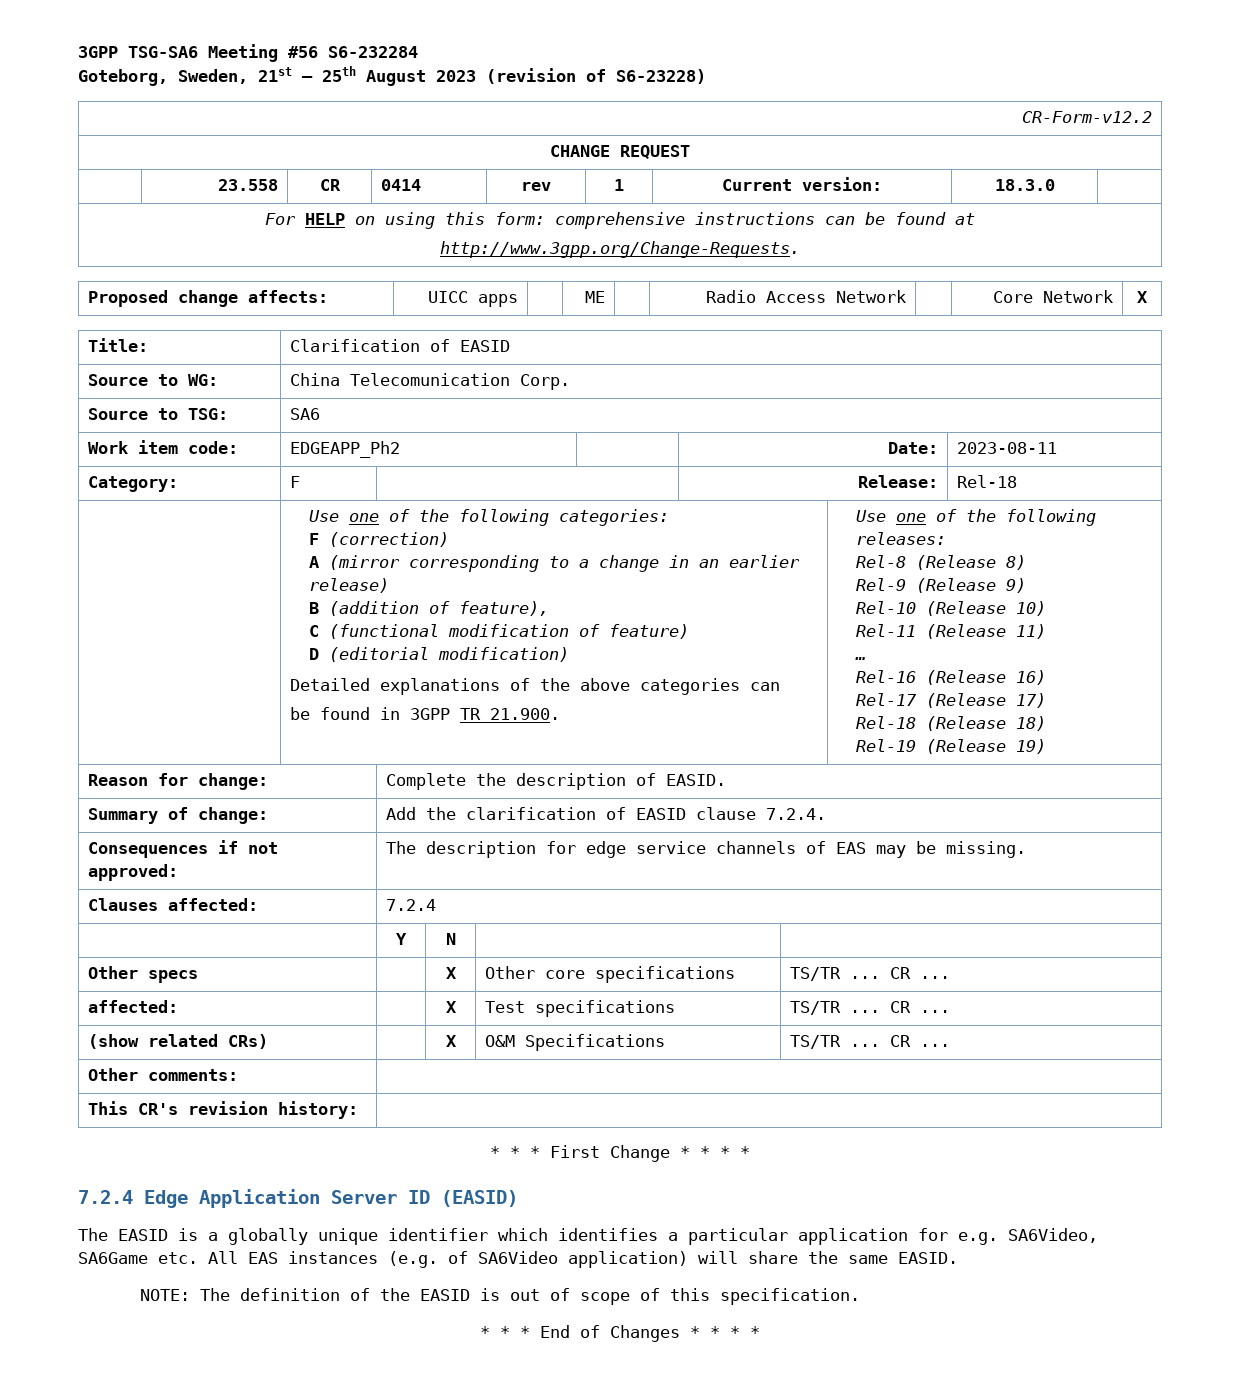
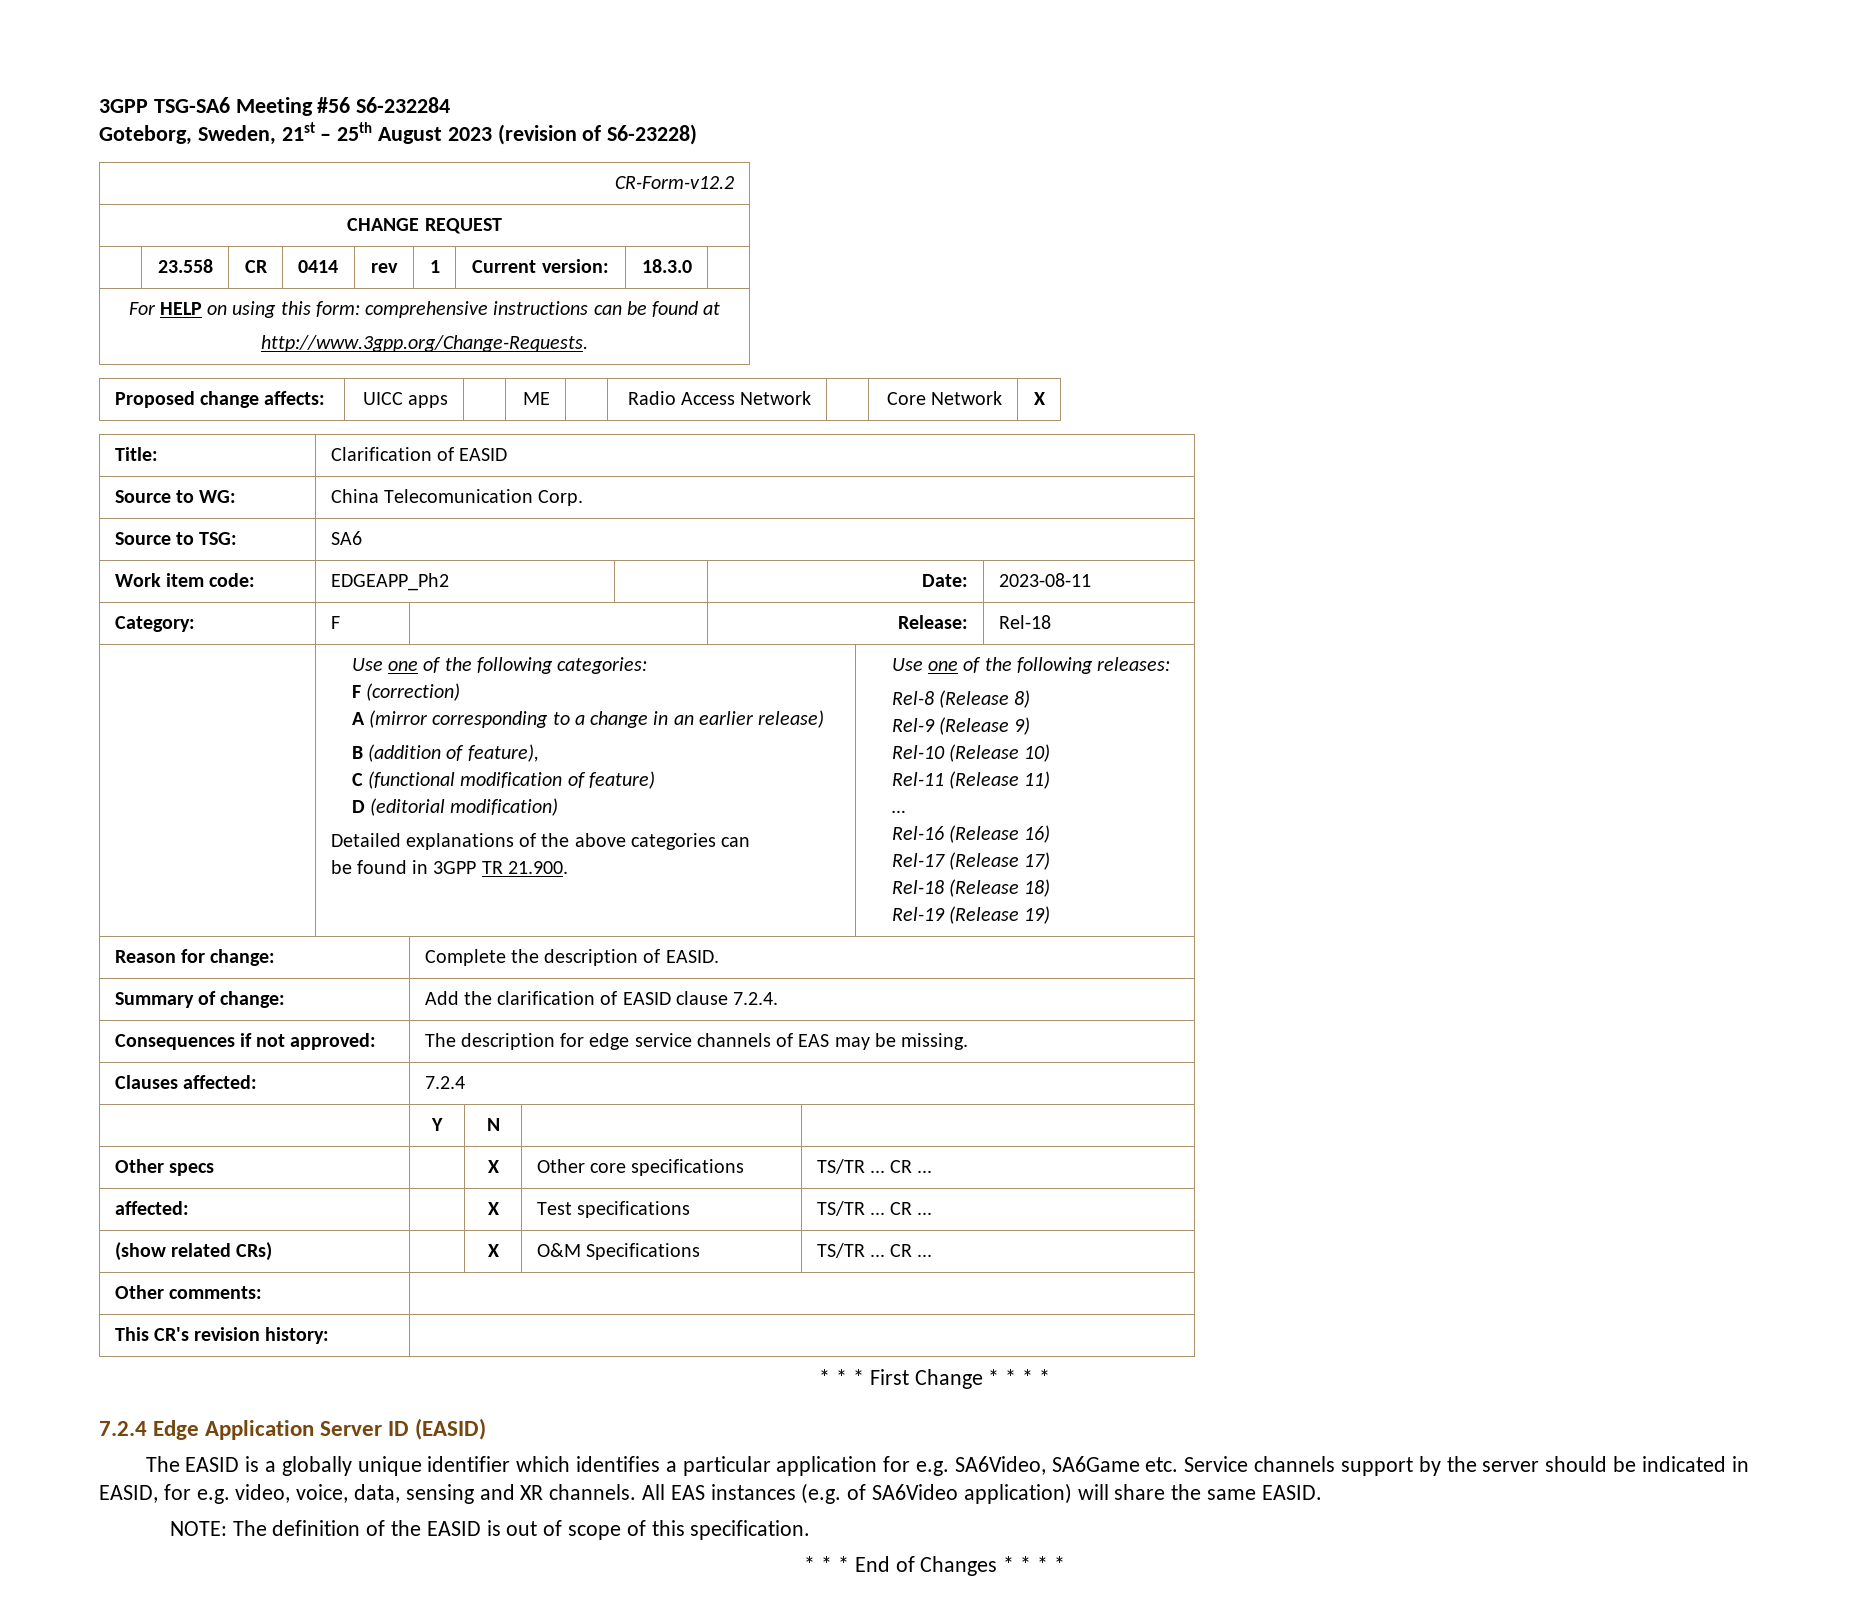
(198, 1258) none -> [1184,1456,1749,1476] [99,1484,637,1504] Service channels support by the server should be indicated in EASID, for e.g. video, voice, data, sensing and XR channels.

